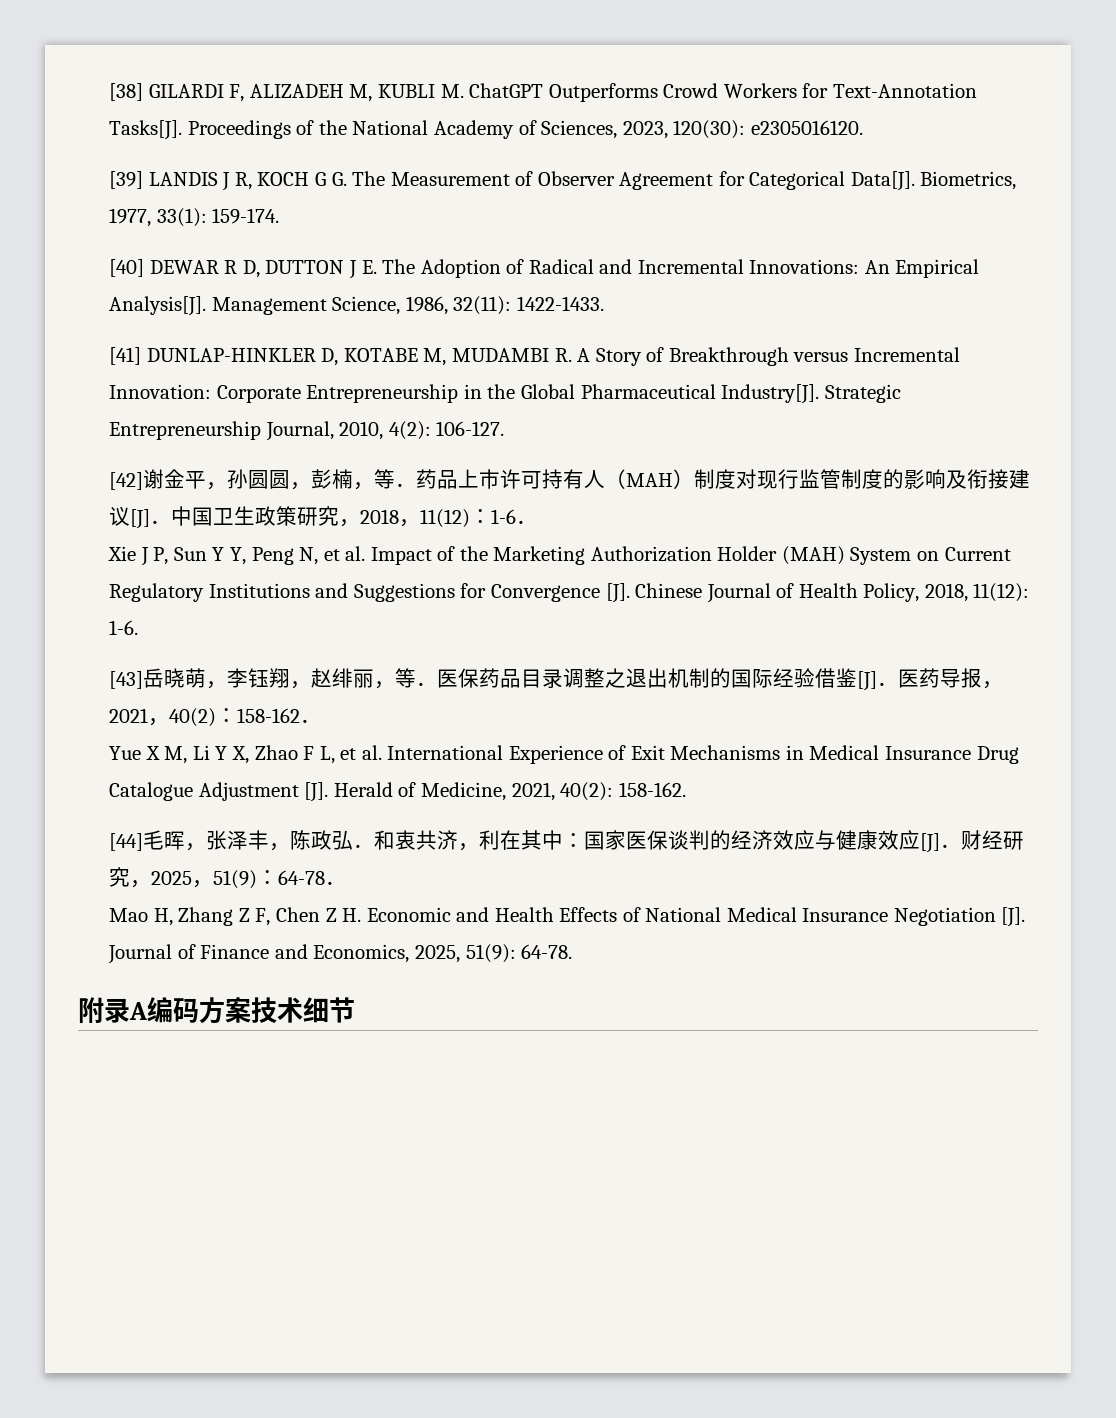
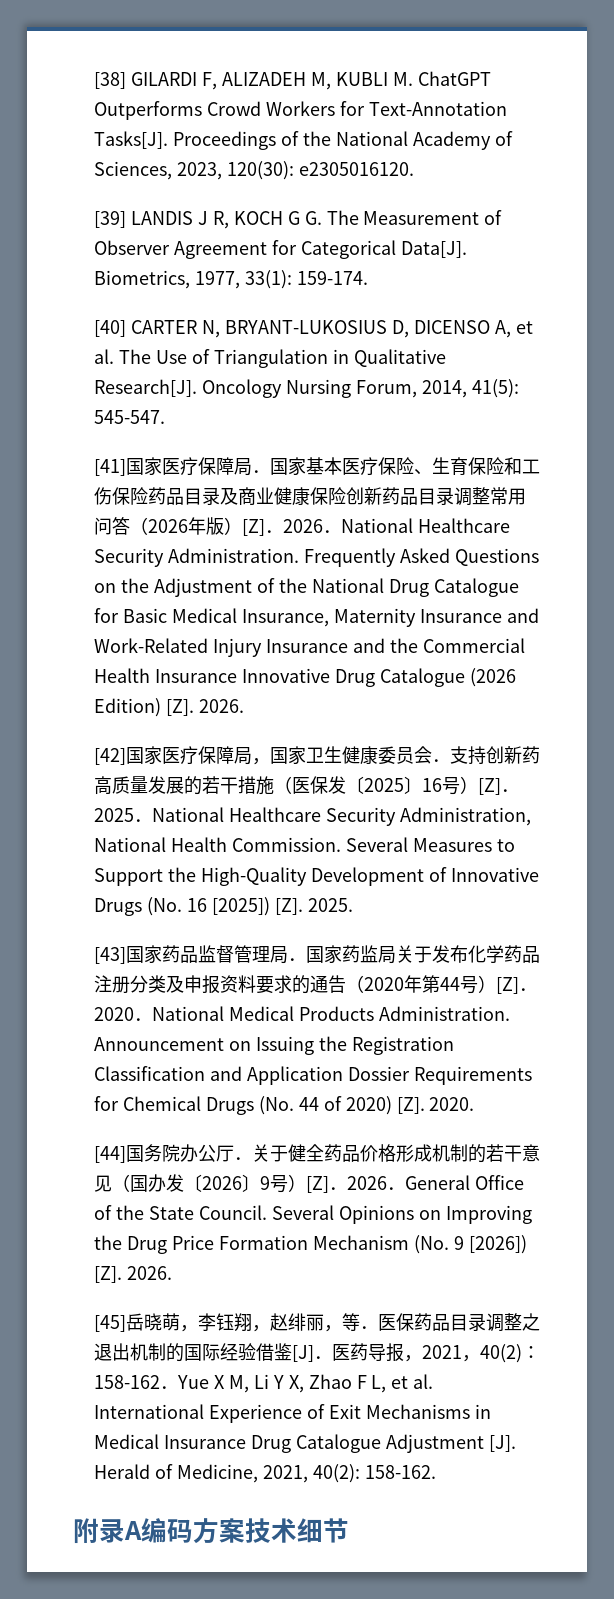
[149,259,980,279] [109,296,605,316] [109,347,960,366] [109,384,901,404] [109,421,505,441] [109,469,1031,490] [109,506,538,529] [108,546,1011,566] [109,583,1030,603] [109,620,139,635] [109,671,144,689] DEWAR R D, DUTTON J E. The Adoption of Radical and Incremental Innovations: An Empirical Analysis[J]. Management Science, 1986, 32(11): 1422-1433. // [41] DUNLAP-HINKLER D, KOTABE M, MUDAMBI R. A Story of Breakthrough versus Incremental Innovation: Corporate Entrepreneurship in the Global Pharmaceutical Industry[J]. Strategic Entrepreneurship Journal, 2010, 4(2): 106-127. // [42]谢金平，孙圆圆，彭楠，等．药品上市许可持有人（MAH）制度对现行监管制度的影响及衔接建议[J]．中国卫生政策研究，2018，11(12)：1-6． // Xie J P, Sun Y Y, Peng N, et al. Impact of the Marketing Authorization Holder (MAH) System on Current Regulatory Institutions and Suggestions for Convergence [J]. Chinese Journal of Health Policy, 2018, 11(12): 1-6. // [43] -> [131,320,533,338] [94,349,446,368] [94,379,519,398] [94,410,166,424] [94,457,541,476] [94,487,527,506] [94,517,511,536] [94,548,539,567] [94,578,519,597] [94,608,539,627] [94,638,525,657] [94,668,516,687] [94,698,245,717] [94,746,541,765] [94,776,520,795] [94,807,532,826] [94,837,515,852] [94,867,539,886] [94,897,353,916] [94,945,541,964] [94,975,538,994] [94,1006,511,1021] [94,1036,454,1055] [94,1066,532,1085] [94,1096,475,1115] [94,1144,541,1163] [94,1174,525,1193] [94,1205,532,1224] [94,1235,527,1254] [94,1266,173,1283] [94,1315,127,1332] CARTER N, BRYANT-LUKOSIUS D, DICENSO A, et al. The Use of Triangulation in Qualitative Research[J]. Oncology Nursing Forum, 2014, 41(5): 545-547. // [41]国家医疗保障局．国家基本医疗保险、生育保险和工伤保险药品目录及商业健康保险创新药品目录调整常用问答（2026年版）[Z]．2026．National Healthcare Security Administration. Frequently Asked Questions on the Adjustment of the National Drug Catalogue for Basic Medical Insurance, Maternity Insurance and Work-Related Injury Insurance and the Commercial Health Insurance Innovative Drug Catalogue (2026 Edition) [Z]. 2026. // [42]国家医疗保障局，国家卫生健康委员会．支持创新药高质量发展的若干措施（医保发〔2025〕16号）[Z]．2025．National Healthcare Security Administration, National Health Commission. Several Measures to Support the High-Quality Development of Innovative Drugs (No. 16 [2025]) [Z]. 2025. // [43]国家药品监督管理局．国家药监局关于发布化学药品注册分类及申报资料要求的通告（2020年第44号）[Z]．2020．National Medical Products Administration. Announcement on Issuing the Registration Classification and Application Dossier Requirements for Chemical Drugs (No. 44 of 2020) [Z]. 2020. // [44]国务院办公厅．关于健全药品价格形成机制的若干意见（国办发〔2026〕9号）[Z]．2026．General Office of the State Council. Several Opinions on Improving the Drug Price Formation Mechanism (No. 9 [2026]) [Z]. 2026. // [45]
(322, 721) // -> (179, 1387) none
[109,830,1025,853] [109,867,347,889] [109,907,1026,927] [108,944,573,964] // [44]毛晖，张泽丰，陈政弘．和衷共济，利在其中：国家医保谈判的经济效应与健康效应[J]．财经研究，2025，51(9)：64-78． // Mao H, Zhang Z F, Chen Z H. Economic and Health Effects of National Medical Insurance Negotiation [J]. Journal of Finance and Economics, 2025, 51(9): 64-78. -> (436, 1472) none

